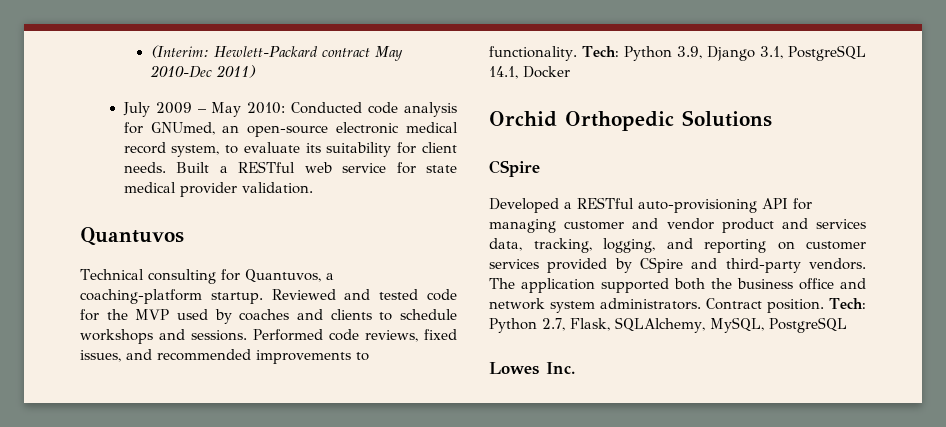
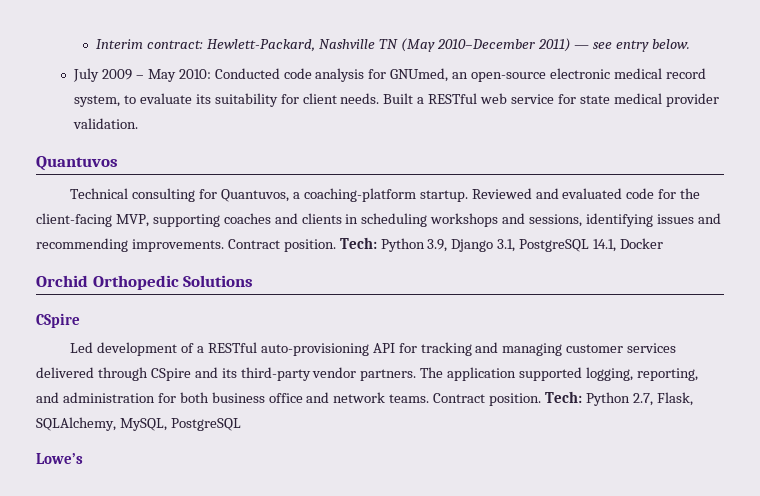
[150,45,403,61] [149,65,256,78] (Interim: Hewlett-Packard contract May 2010-Dec 2011) -> [96,38,691,52] Interim contract: Hewlett-Packard, Nashville TN (May 2010–December 2011) — see entry below.
[379,289,419,300] tested -> [562,188,623,199] evaluated
[135,309,457,324] [80,329,457,344] [80,349,369,364] [489,46,577,61] MVP used by coaches and clients to schedule workshops and sessions. Performed code reviews, fixed issues, and recommended improvements to functionality. -> [36,213,721,227] [36,238,336,252] client-facing MVP, supporting coaches and clients in scheduling workshops and sessions, identifying issues and recommending improvements. Contract position.
[489,198,559,213] Developed -> [70,342,195,356] Led development of
[489,218,866,233] [489,238,866,253] [489,257,866,273] [489,278,732,293] managing customer and vendor product and services data, tracking, logging, and reporting on customer services provided by CSpire and third-party vendors. The application supported both the -> [420,342,677,356] [36,367,698,381] [36,392,209,403] tracking and managing customer services delivered through CSpire and its third-party vendor partners. The application supported logging, reporting, and administration for both
[550,298,702,313] system administrators. -> [389,394,430,403] teams.
[489,362,575,375] Lowes Inc. -> [36,453,83,464] Lowe’s

